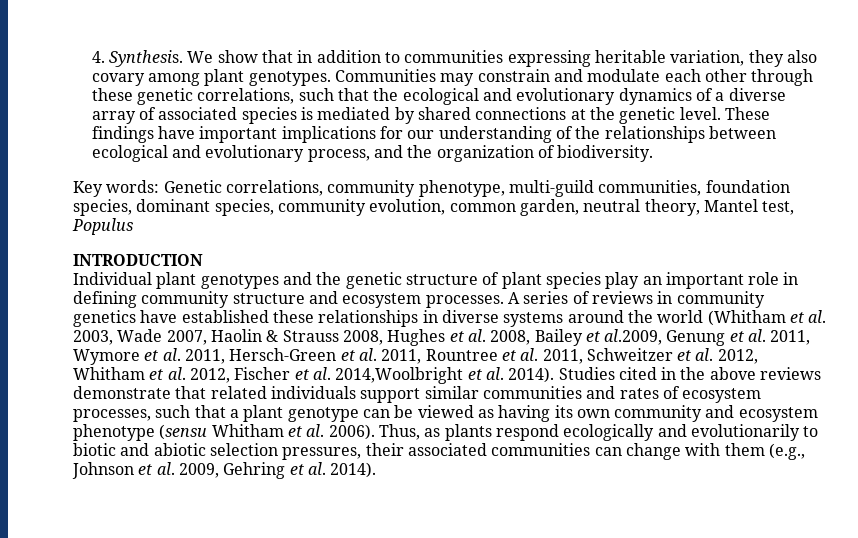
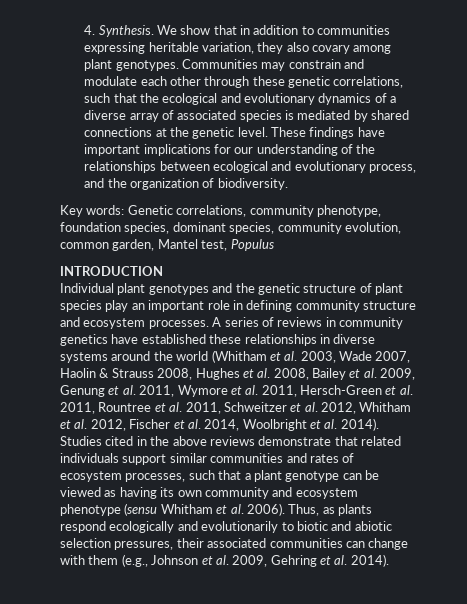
[508,180,702,197] multi-guild communities, -> (381, 211) none
[583,199,700,216] neutral theory, -> (155, 245) none
[604,329,663,345] al.2009, -> [363,368,416,380] al. 2009,
[335,367,464,384] 2014,Woolbright -> [204,419,307,431] 2014, Woolbright

